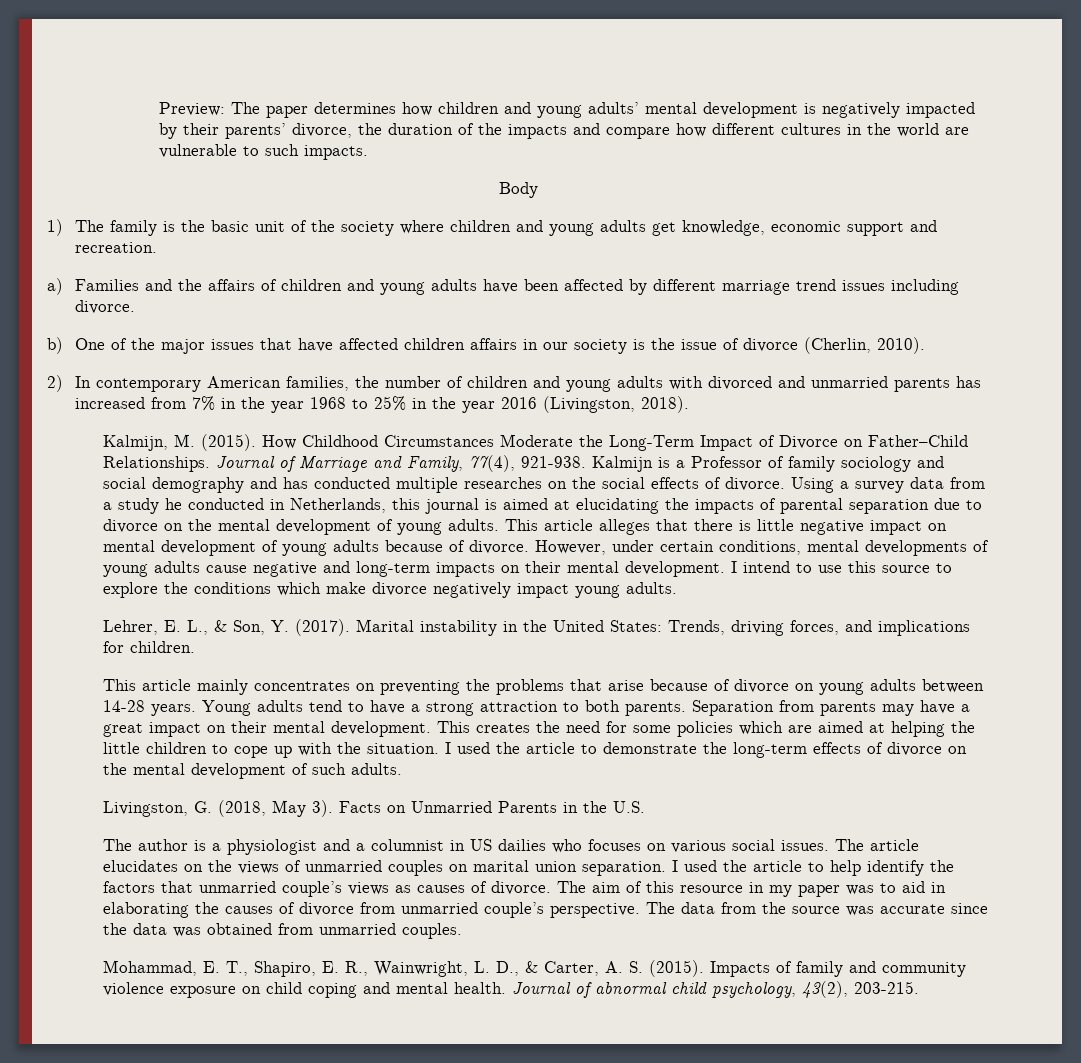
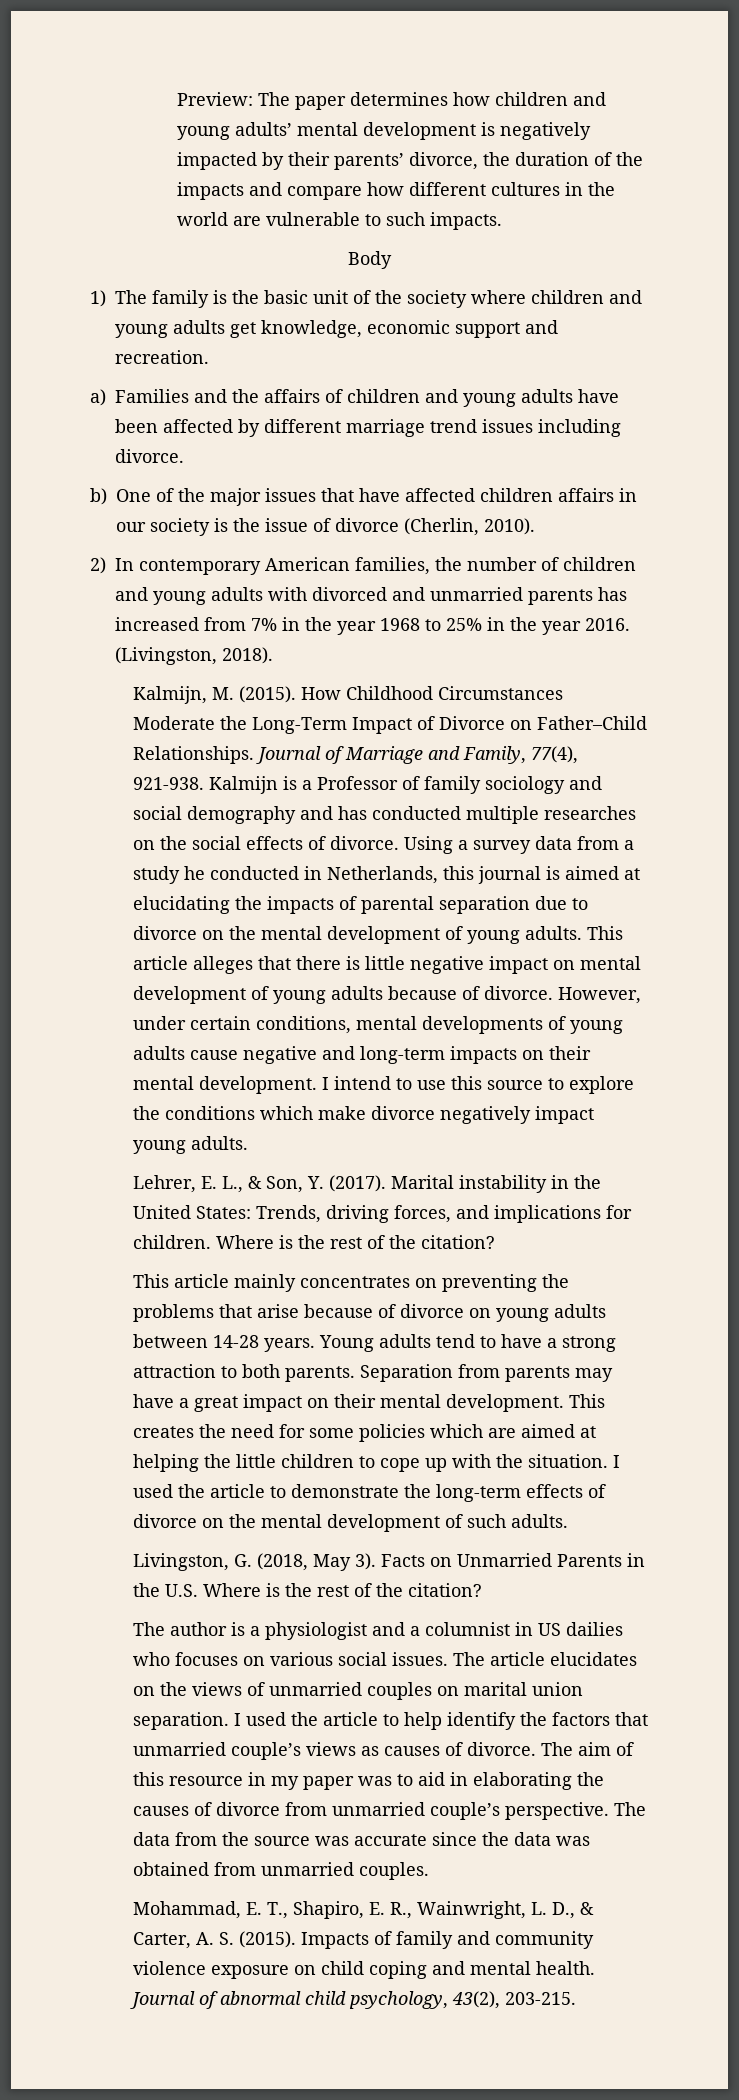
[500,397,537,409] 2016 -> [585,618,630,631] 2016.
(195, 647) none -> [216,1235,496,1249] Where is the rest of the citation?
(645, 807) none -> [203,1583,483,1597] Where is the rest of the citation?

